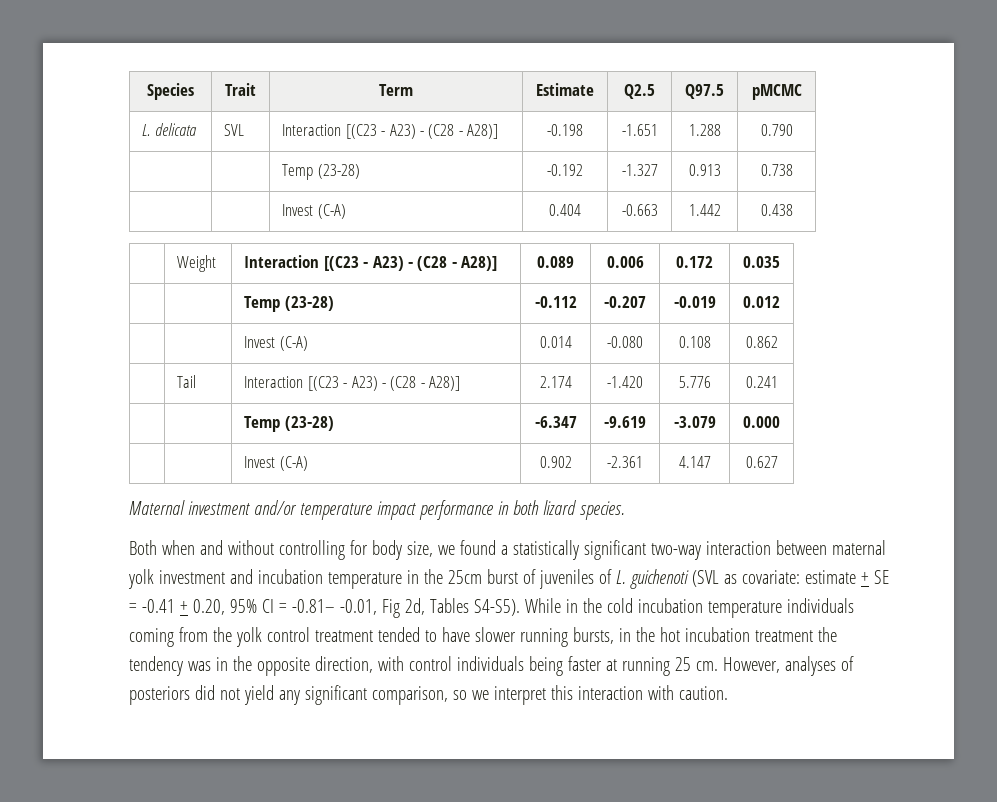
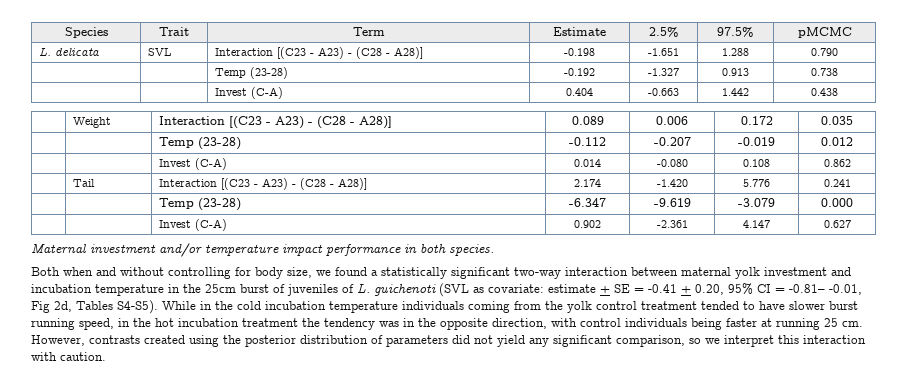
[624,84,655,99] [685,84,724,99] Q2.5 | Q97.5 -> [648,27,679,37] [717,27,754,37] 2.5% | 97.5%
[542,500,576,515] lizard -> (446, 248) none
[519,627,614,647] running bursts, -> [829,301,858,310] [31,318,114,330] burst running speed,
[784,656,854,676] [129,686,190,705] analyses of posteriors -> [89,335,448,347] contrasts created using the posterior distribution of parameters

